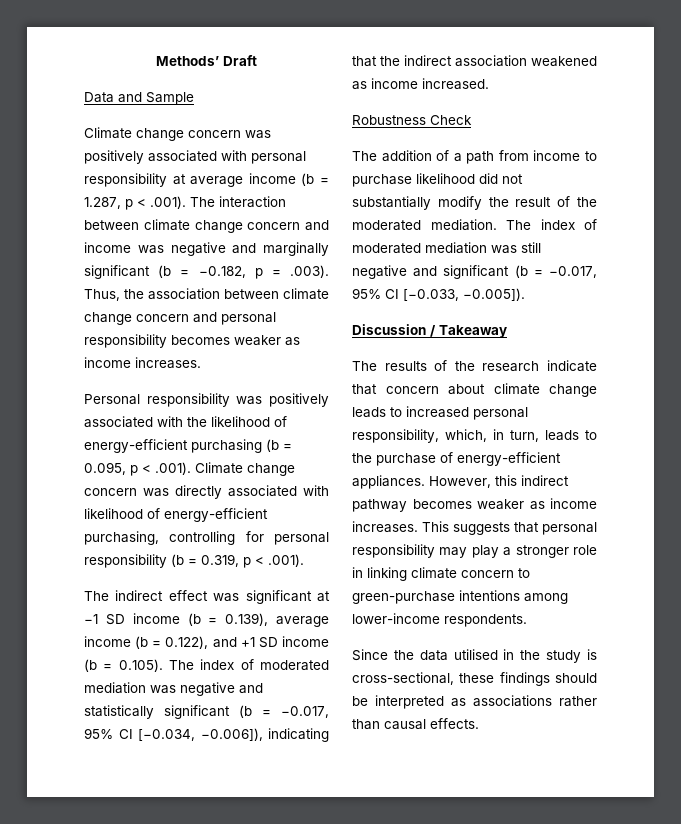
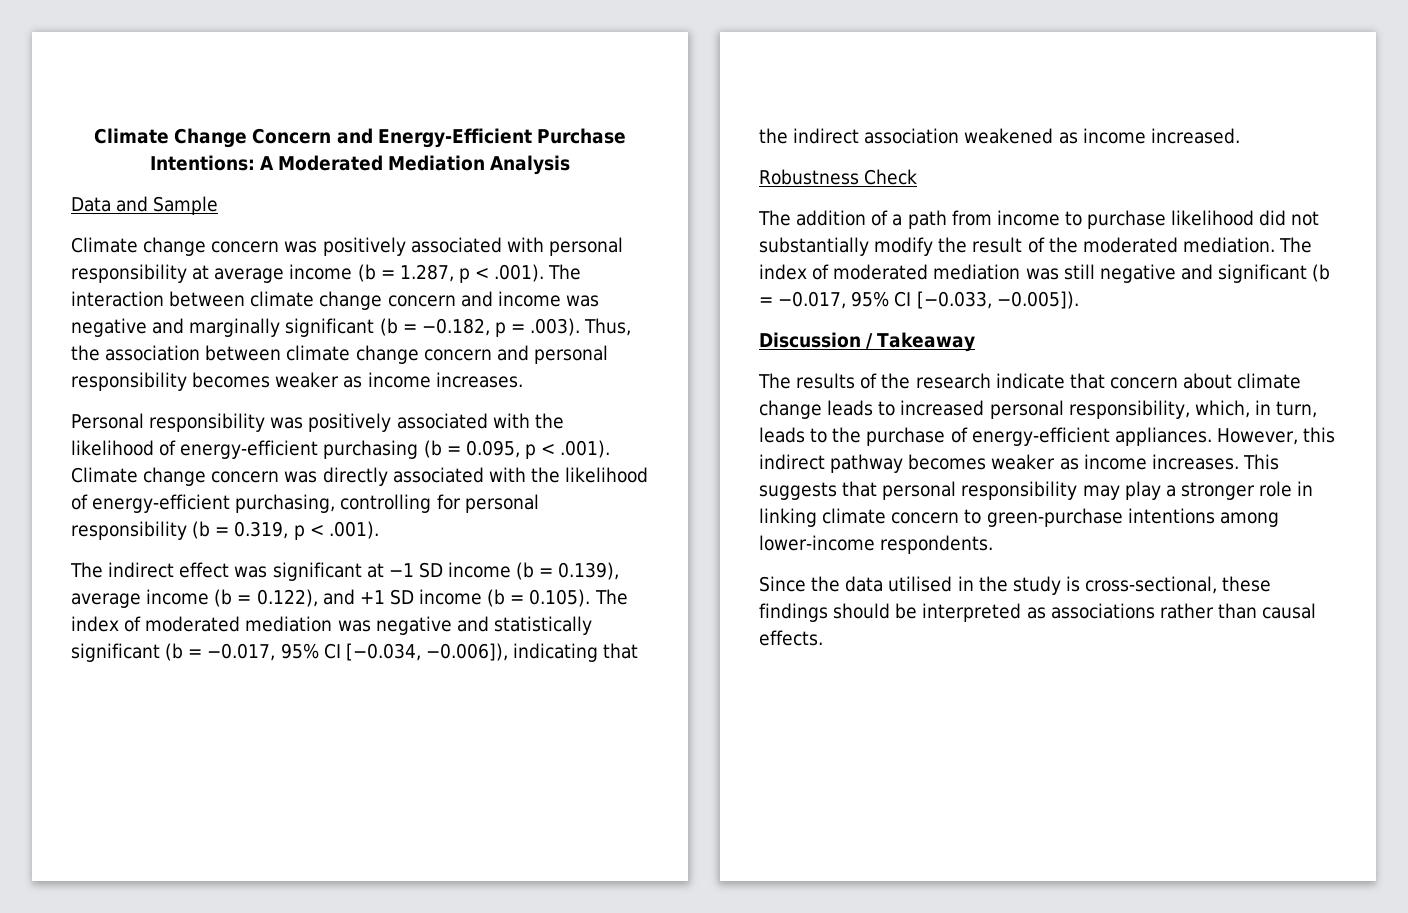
[156,55,257,66] Methods’ Draft -> [94,128,626,148] [149,155,571,175] Climate Change Concern and Energy-Efficient Purchase Intentions: A Moderated Mediation Analysis
(329, 490) none -> [530,467,560,483] the

